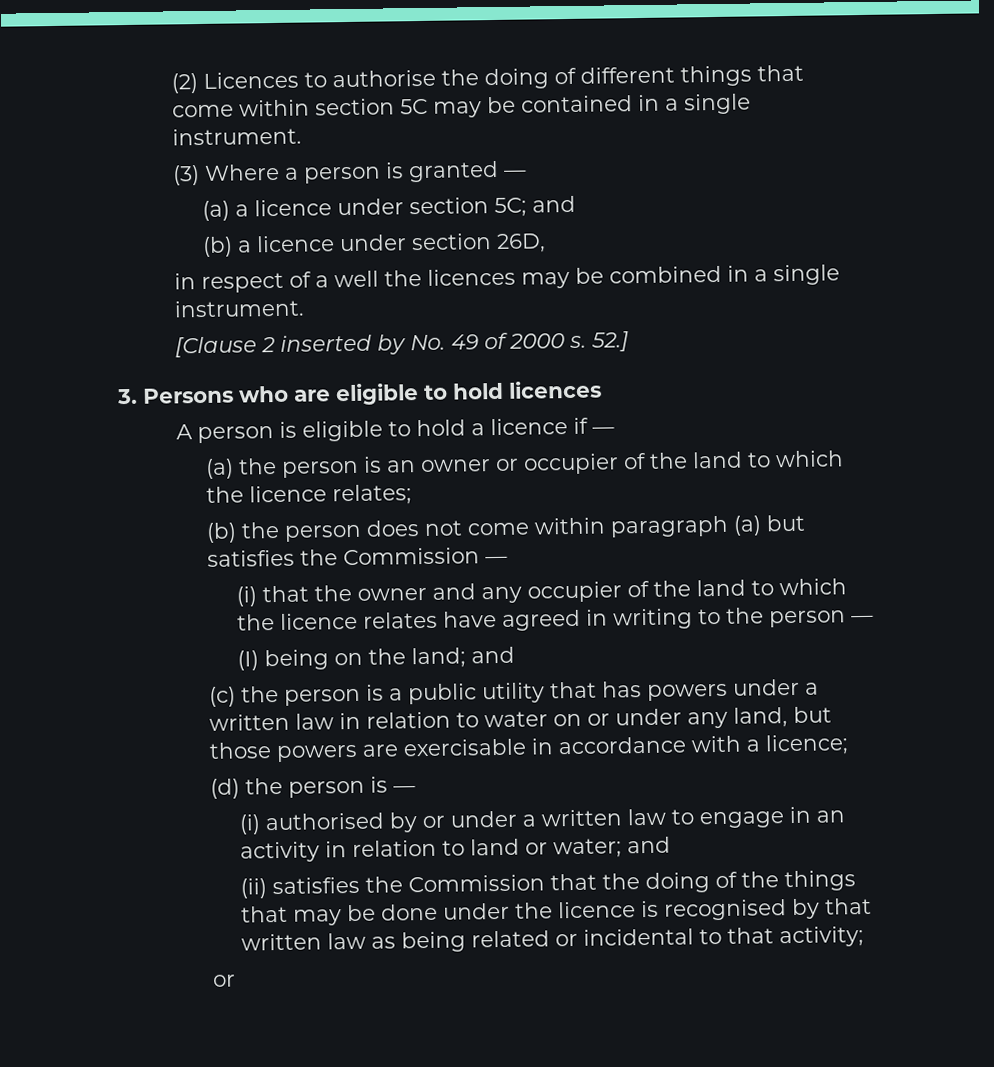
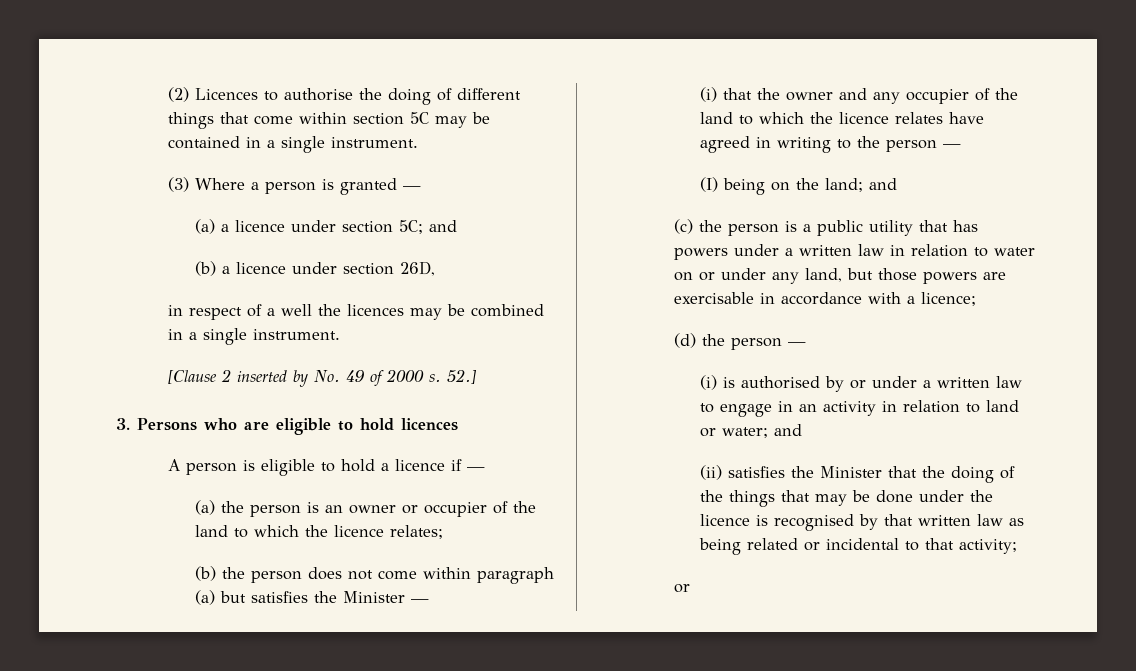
[342,547,480,566] Commission -> [342,591,405,603] Minister
[369,776,416,793] [238,814,261,835] is — // (i) -> [787,342,806,346] [699,375,735,390] — // (i) is
[407,874,545,893] Commission -> [819,466,882,478] Minister

